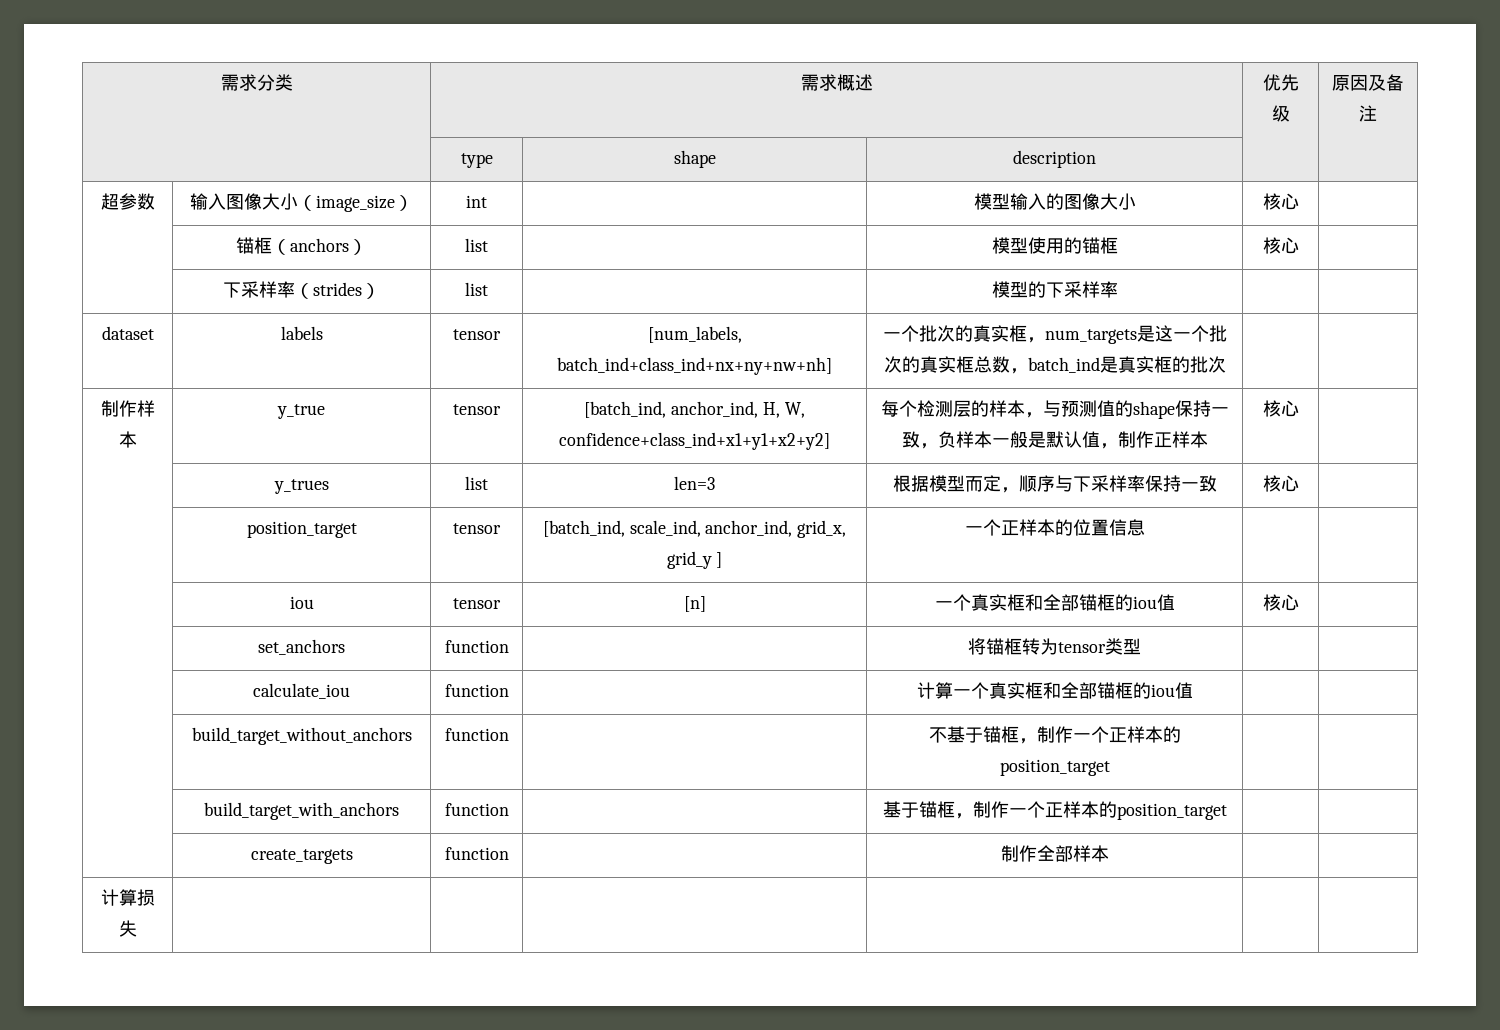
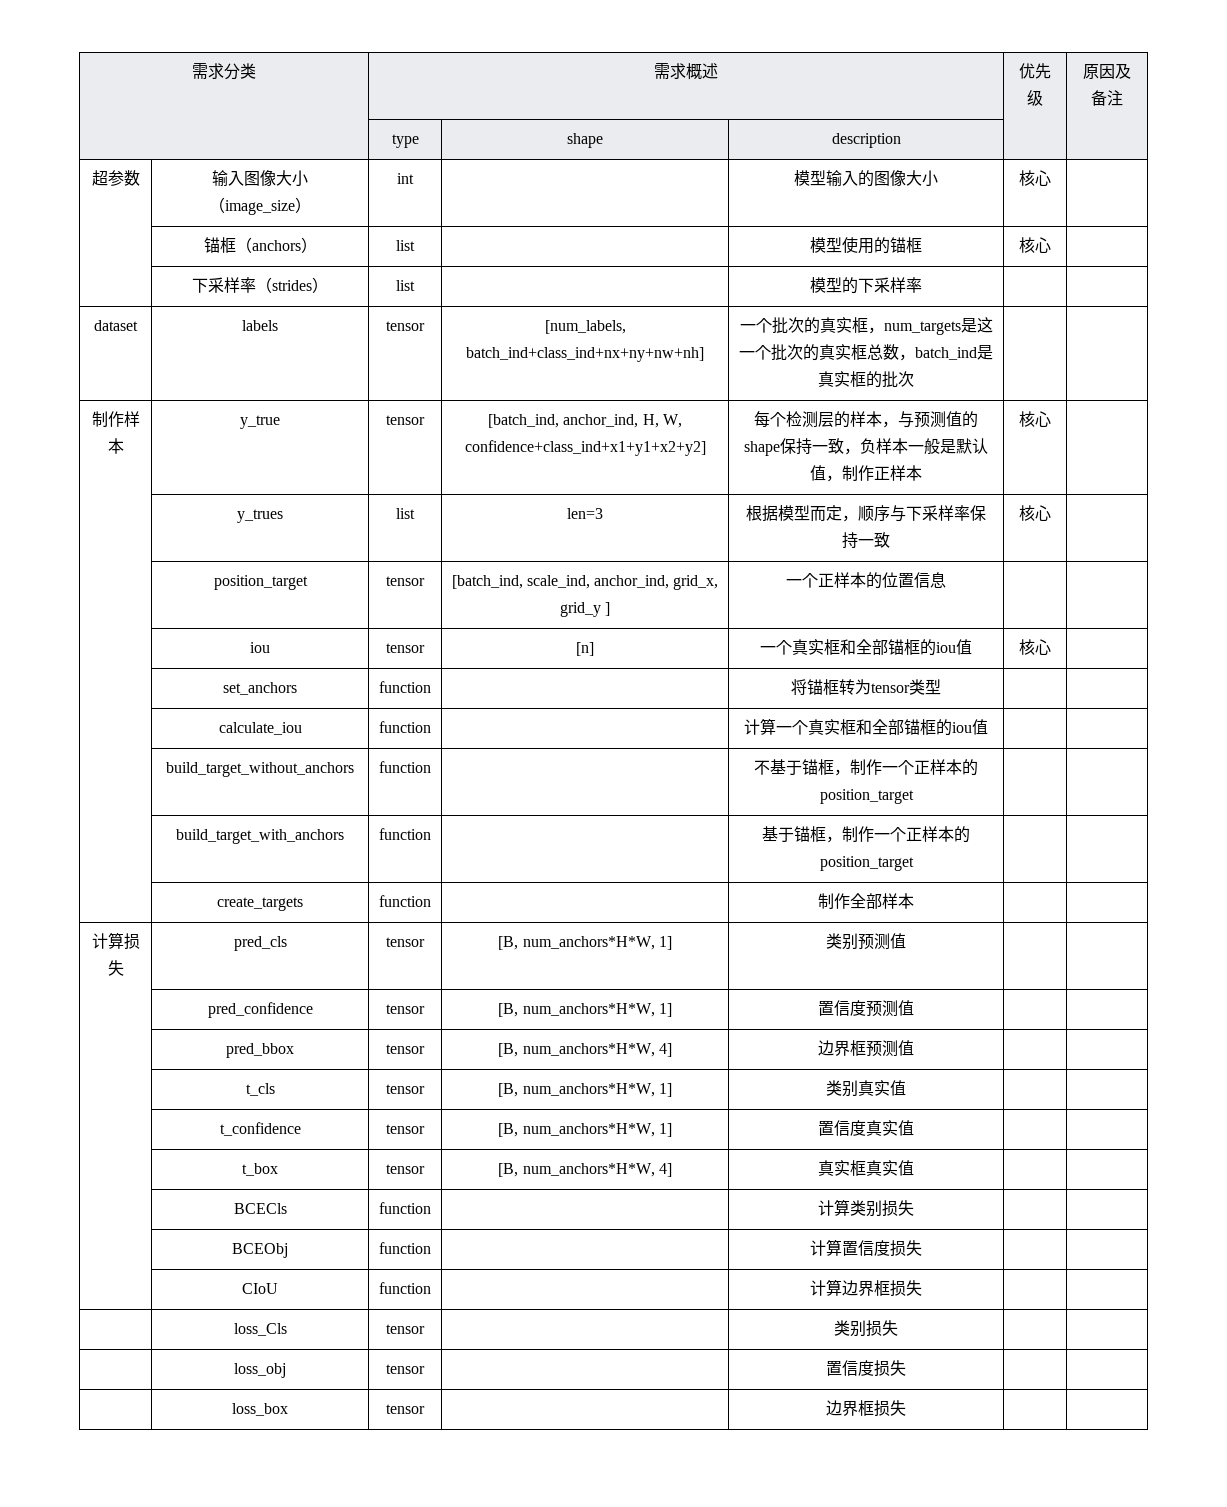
(137, 928) | | | -> [233,936,287,951] [386,937,425,947] [498,936,672,950] [826,933,906,950] [207,1002,313,1018] [386,1004,425,1014] [498,1003,672,1017] [818,1000,914,1017] [226,1043,294,1058] [386,1044,425,1054] [498,1043,672,1057] [818,1040,914,1057] [245,1083,275,1096] [386,1084,425,1094] [498,1083,672,1097] [826,1080,906,1097] [219,1122,301,1136] [386,1124,425,1134] [498,1123,672,1137] [818,1120,914,1136] [242,1163,278,1176] [386,1164,425,1174] [498,1163,672,1177] [818,1160,914,1176] [233,1203,287,1214] [379,1202,431,1214] [818,1199,914,1217] [232,1243,288,1258] [379,1242,431,1254] [810,1239,922,1257] [242,1283,278,1294] [379,1282,431,1294] [810,1279,922,1297] [233,1323,287,1336] [386,1324,425,1334] [834,1320,898,1337] [234,1363,286,1378] [386,1364,425,1374] [826,1360,906,1377] [232,1403,288,1416] [386,1404,425,1414] [826,1400,906,1417] pred_cls | tensor | [B, num_anchors*H*W, 1] | 类别预测值 | | // | pred_confidence | tensor | [B, num_anchors*H*W, 1] | 置信度预测值 | | // | pred_bbox | tensor | [B, num_anchors*H*W, 4] | 边界框预测值 | | // | t_cls | tensor | [B, num_anchors*H*W, 1] | 类别真实值 | | // | t_confidence | tensor | [B, num_anchors*H*W, 1] | 置信度真实值 | | // | t_box | tensor | [B, num_anchors*H*W, 4] | 真实框真实值 | | // | BCECls | function | | 计算类别损失 | | // | BCEObj | function | | 计算置信度损失 | | // | CIoU | function | | 计算边界框损失 | | // | loss_Cls | tensor | | 类别损失 | | // | loss_obj | tensor | | 置信度损失 | | // | loss_box | tensor | | 边界框损失

